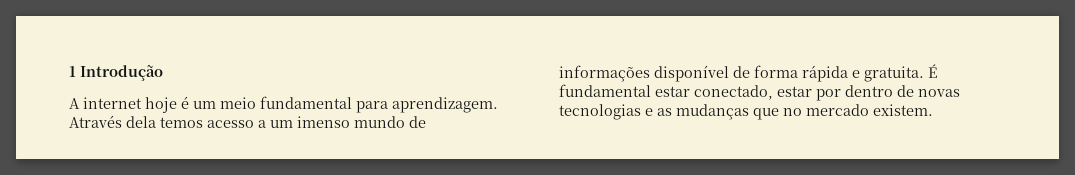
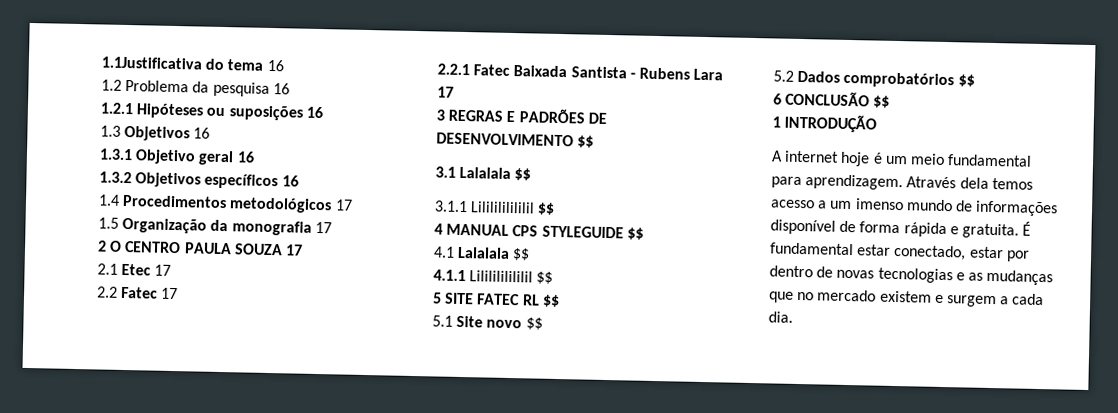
[69,65,163,81] 1 Introdução -> [101,56,284,72] [101,79,290,97] [100,102,324,121] [100,125,211,142] [99,148,255,166] [99,171,299,190] [98,194,353,214] [98,217,332,236] [97,240,303,256] [97,263,172,276] [97,286,179,300] [437,63,724,81] [437,86,454,98] [436,108,607,124] [436,132,595,148] [435,166,532,181] [434,200,556,215] [434,223,644,240] [433,246,531,261] [433,269,554,284] [432,292,560,308] [432,315,543,330] [773,70,975,89] [773,90,891,108] [772,113,878,133] 1.1Justificativa do tema 16 // 1.2 Problema da pesquisa 16 // 1.2.1 Hipóteses ou suposições 16 // 1.3 Objetivos 16 // 1.3.1 Objetivo geral 16 // 1.3.2 Objetivos específicos 16 // 1.4 Procedimentos metodológicos 17 // 1.5 Organização da monografia 17 // 2 O CENTRO PAULA SOUZA 17 // 2.1 Etec 17 // 2.2 Fatec 17 // 2.2.1 Fatec Baixada Santista - Rubens Lara 17 // 3 REGRAS E PADRÕES DE DESENVOLVIMENTO $$ // 3.1 Lalalala $$ // 3.1.1 Lililililililil $$ // 4 MANUAL CPS STYLEGUIDE $$ // 4.1 Lalalala $$ // 4.1.1 Lililililililil $$ // 5 SITE FATEC RL $$ // 5.1 Site novo $$ // 5.2 Dados comprobatórios $$ // 6 CONCLUSÃO $$ // 1 INTRODUÇÃO
[873,104,933,116] existem. -> [879,290,1045,308] [768,311,793,323] existem e surgem a cada dia.

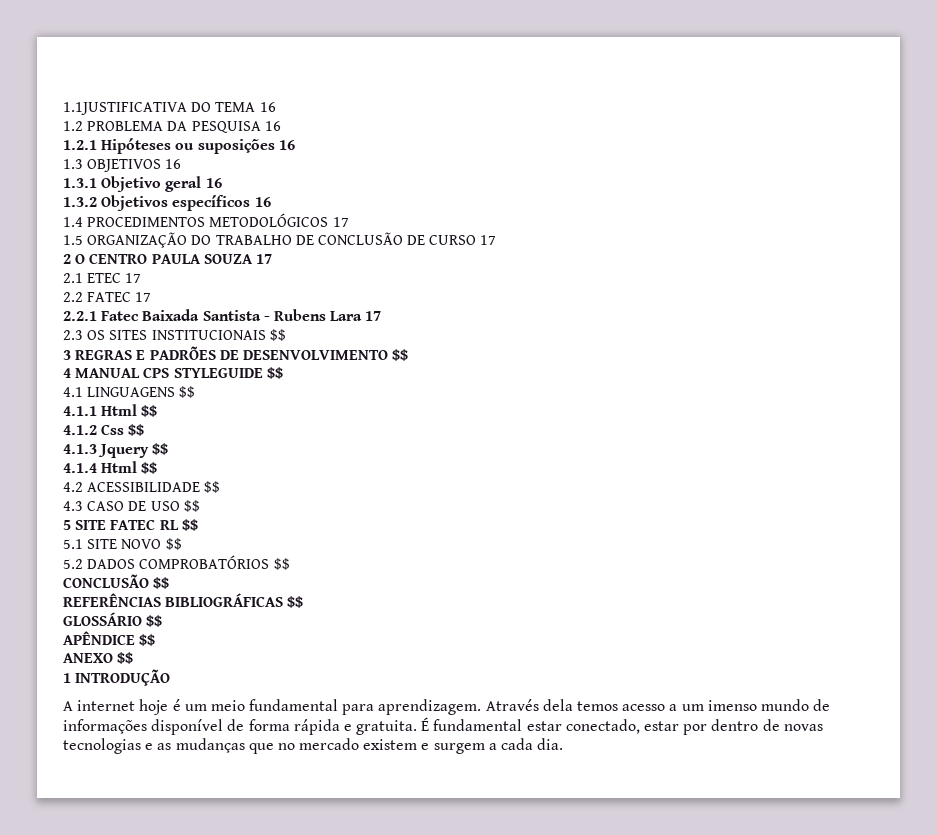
[101,56,264,71] 1.1Justificativa do tema -> [63,102,256,115] 1.1JUSTIFICATIVA DO TEMA
[125,79,270,97] Problema da pesquisa -> [87,121,261,133] PROBLEMA DA PESQUISA
[124,125,191,142] Objetivos -> [87,159,162,172] OBJETIVOS
[122,194,333,214] Procedimentos metodológicos -> [87,213,329,227] PROCEDIMENTOS METODOLÓGICOS
[122,217,312,236] Organização da monografia -> [87,232,477,248] ORGANIZAÇÃO DO TRABALHO DE CONCLUSÃO DE CURSO
[121,263,152,276] Etec -> [87,273,122,283] ETEC
[121,286,159,299] Fatec -> [87,292,132,302] FATEC
(454, 92) none -> [63,329,286,341] // 2.3 OS SITES INSTITUCIONAIS $$
[435,166,532,181] [434,200,556,215] // 3.1 Lalalala $$ // 3.1.1 Lililililililil $$ -> (409, 355) none
[457,246,511,259] Lalalala -> [87,387,176,397] LINGUAGENS
[469,270,534,283] Lililililililil -> [101,404,158,417] [63,424,145,436] [63,443,169,458] [63,461,158,474] [63,481,221,493] [63,501,180,511] Html $$ // 4.1.2 Css $$ // 4.1.3 Jquery $$ // 4.1.4 Html $$ // 4.2 ACESSIBILIDADE $$ // 4.3 CASO DE USO
[456,315,523,329] Site novo -> [87,539,162,549] SITE NOVO
[797,70,975,89] [773,93,782,105] Dados comprobatórios $$ // 6 -> [87,555,290,570] DADOS COMPROBATÓRIOS $$ //
(891, 101) none -> [63,593,304,608] [63,612,163,627] [63,631,156,646] [63,652,134,664] // REFERÊNCIAS BIBLIOGRÁFICAS $$ // GLOSSÁRIO $$ // APÊNDICE $$ // ANEXO $$

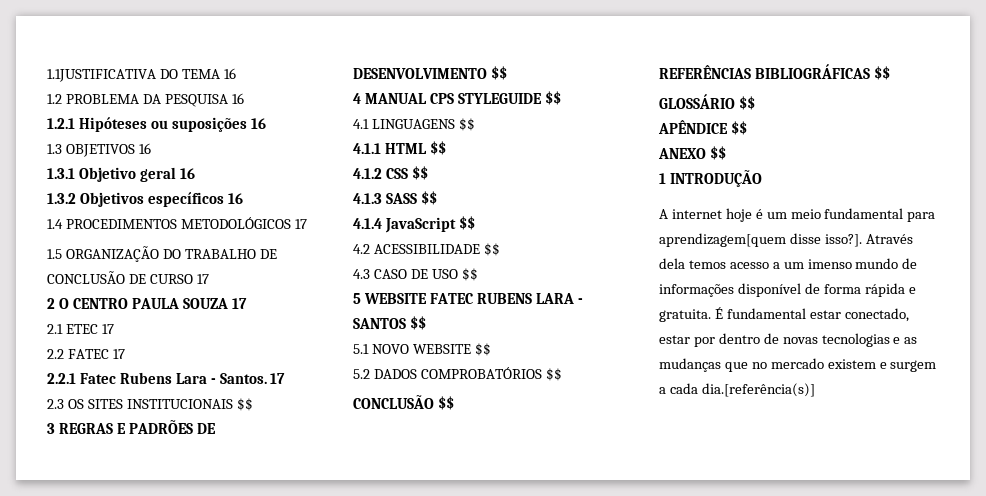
[142,309,363,321] Baixada Santista - Rubens Lara -> [119,372,267,384] Rubens Lara - Santos.
[101,404,138,416] Html -> [384,143,427,154] HTML
[101,424,125,435] Css -> [385,168,408,179] CSS
[98,444,150,458] Jquery -> [385,193,417,204] SASS
[101,461,138,473] Html -> [384,217,456,233] JavaScript
[75,519,179,530] SITE FATEC RL -> [363,293,583,304] [353,318,406,329] WEBSITE FATEC RUBENS LARA - SANTOS
[87,539,162,549] SITE NOVO -> [371,344,471,354] NOVO WEBSITE
[378,699,482,715] aprendizagem. -> [659,233,862,247] aprendizagem[quem disse isso?].
[537,738,564,750] dia. -> [701,383,815,397] dia.[referência(s)]

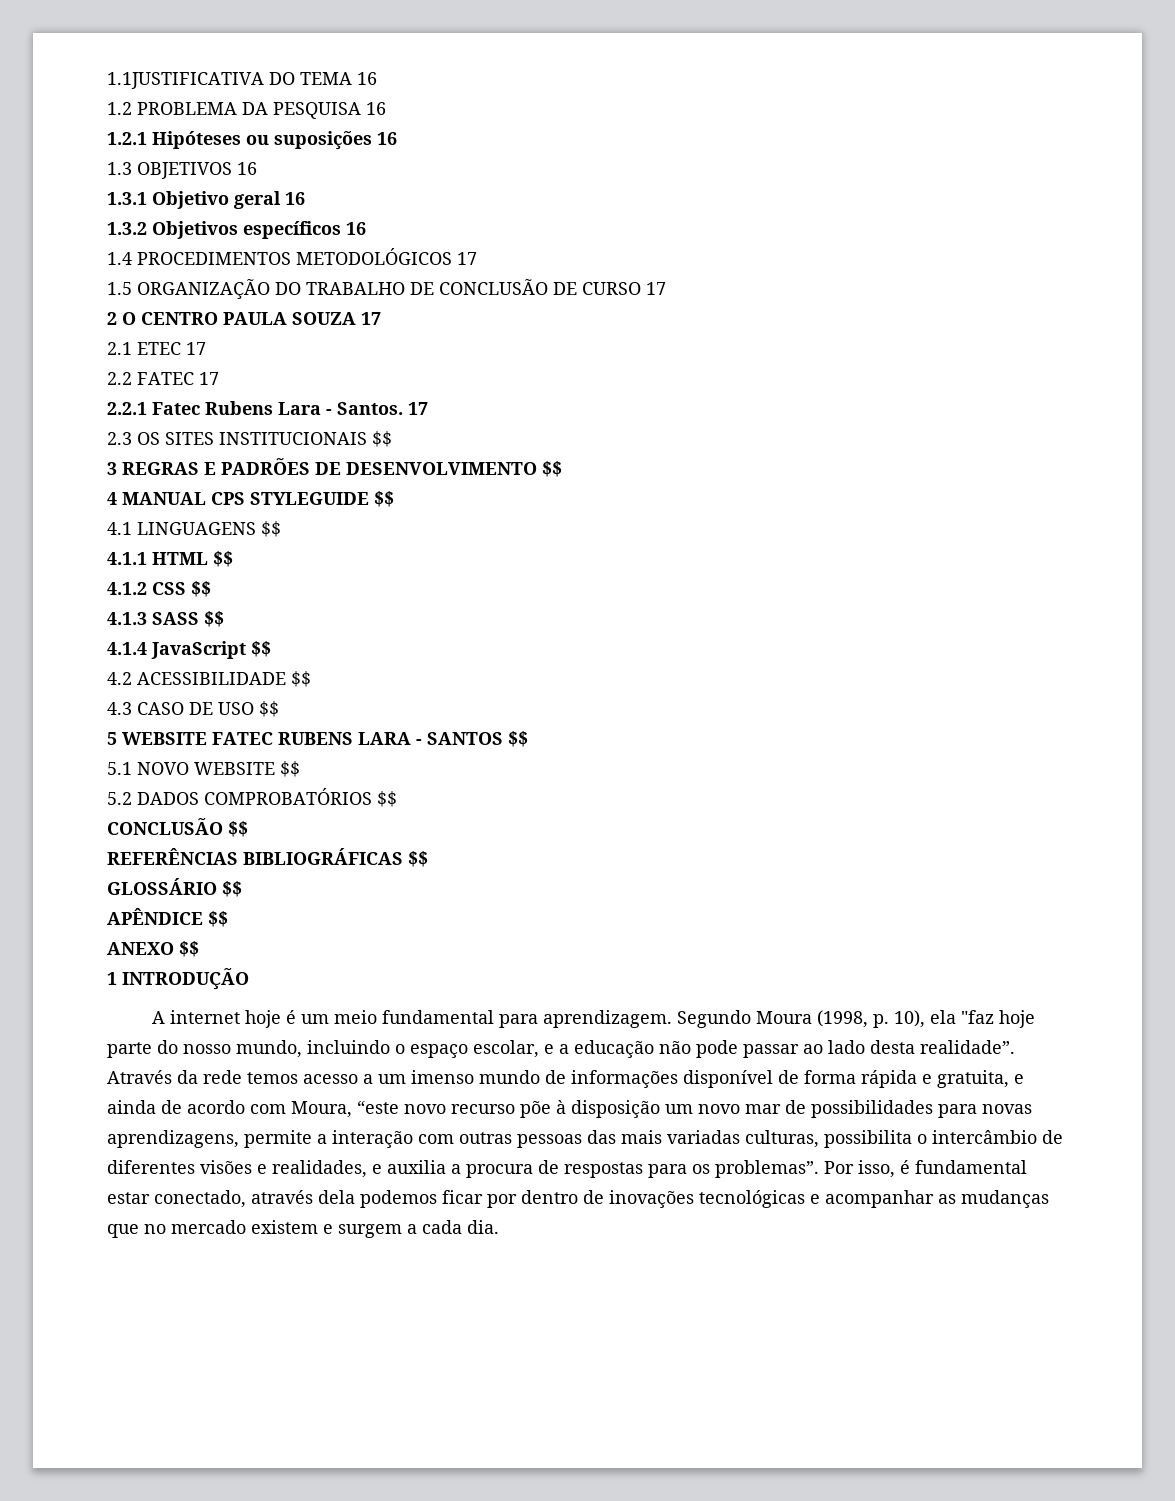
[659,233,913,247] [659,258,685,269] aprendizagem[quem disse isso?]. Através dela -> [543,1010,1036,1028] [107,1040,1015,1058] [107,1070,242,1084] aprendizagem. Segundo Moura (1998, p. 10), ela "faz hoje parte do nosso mundo, incluindo o espaço escolar, e a educação não pode passar ao lado desta realidade”. Através da rede
[659,307,909,322] [659,333,901,347] gratuita. É fundamental estar conectado, estar por dentro de novas tecnologias e -> [937,1070,1024,1088] [107,1100,1032,1118] [107,1130,1063,1148] [107,1160,1027,1178] [107,1190,934,1208] gratuita, e ainda de acordo com Moura, “este novo recurso põe à disposição um novo mar de possibilidades para novas aprendizagens, permite a interação com outras pessoas das mais variadas culturas, possibilita o intercâmbio de diferentes visões e realidades, e auxilia a procura de respostas para os problemas”. Por isso, é fundamental estar conectado, através dela podemos ficar por dentro de inovações tecnológicas e acompanhar
[701,383,815,397] dia.[referência(s)] -> [467,1220,499,1234] dia.

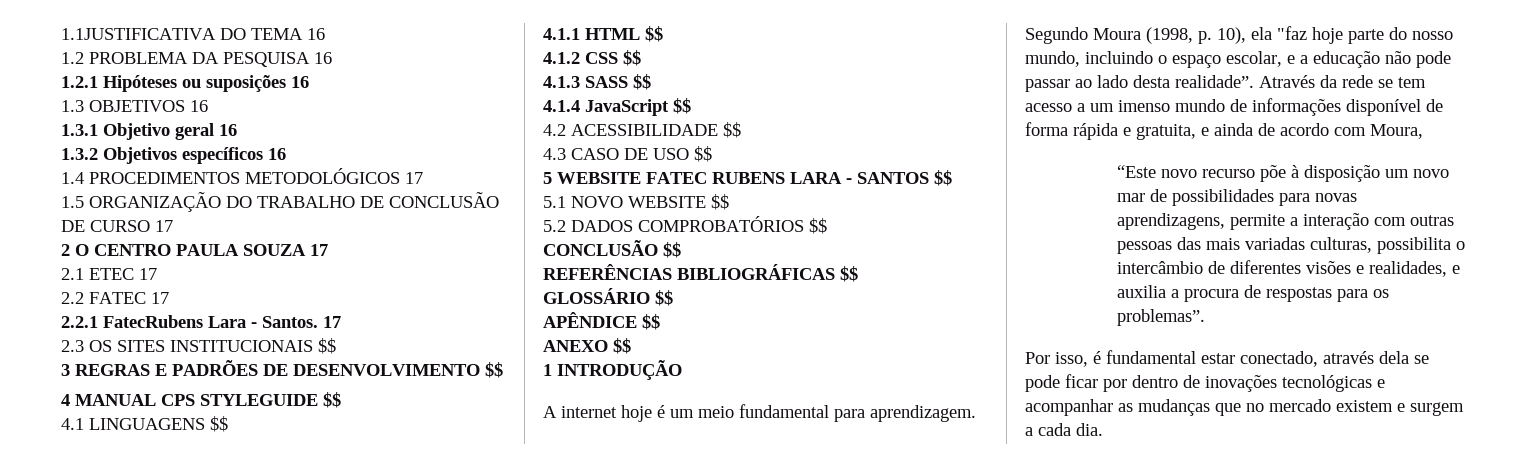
[152,401,273,415] Fatec Rubens -> [103,315,203,328] FatecRubens
[247,1072,298,1084] temos -> [1378,77,1426,88] se tem
[357,1100,399,1114] “este -> [1116,165,1156,178] // “Este
(819, 1169) none -> (1205, 317) //
[360,1190,437,1208] podemos -> [1414,355,1429,364] [1025,375,1060,392] se pode

